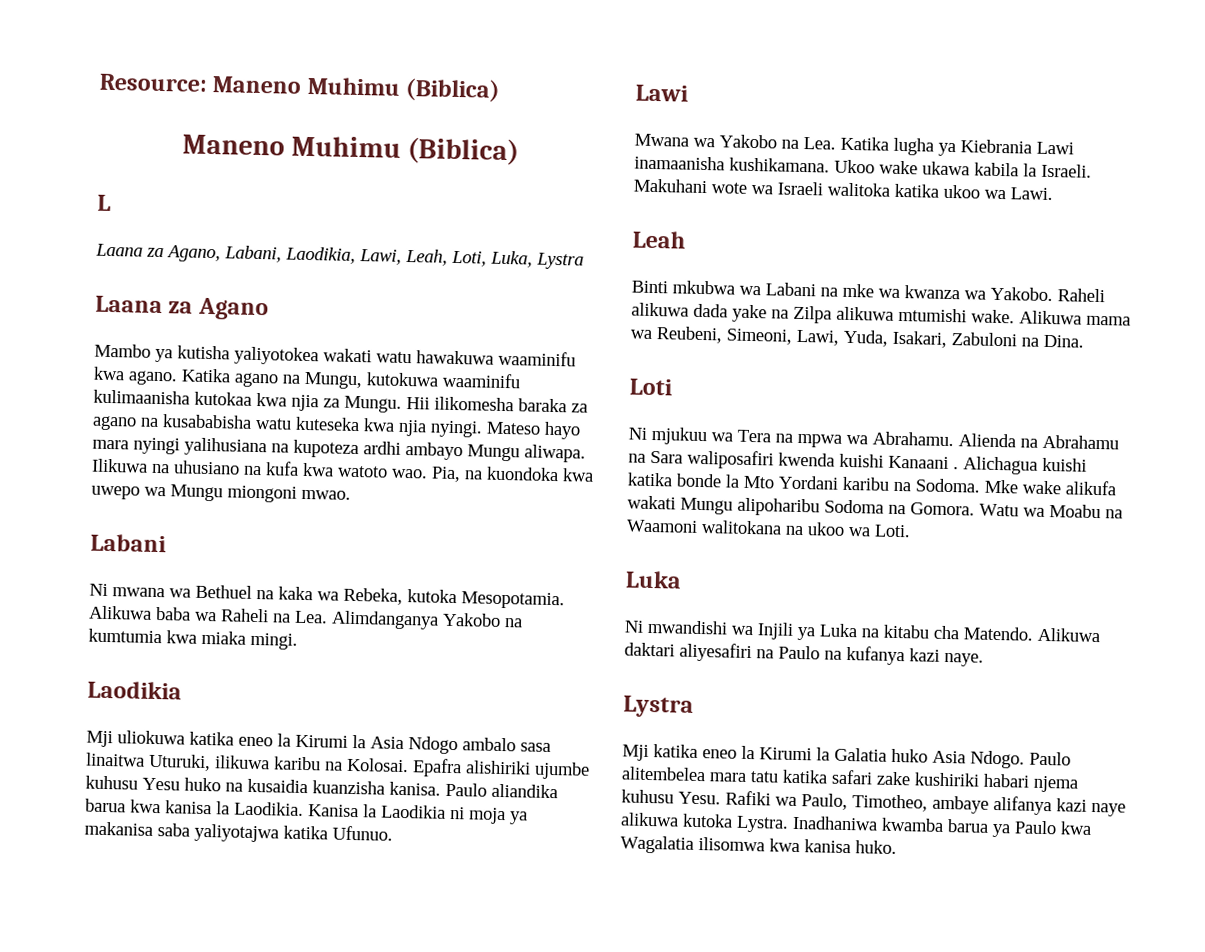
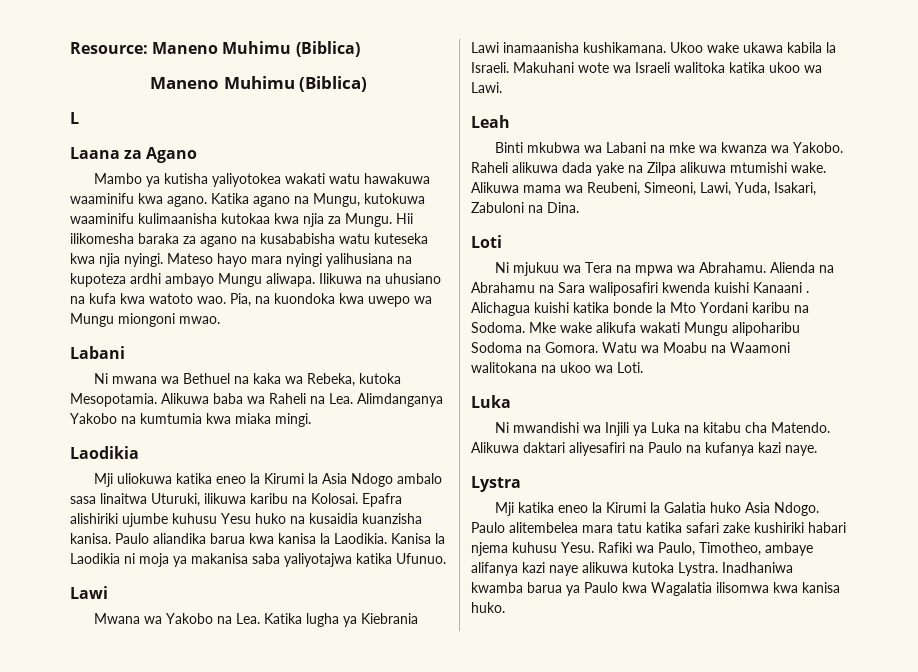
[95,243,584,270] // Laana za Agano, Labani, Laodikia, Lawi, Leah, Loti, Luka, Lystra -> (79, 118) none

